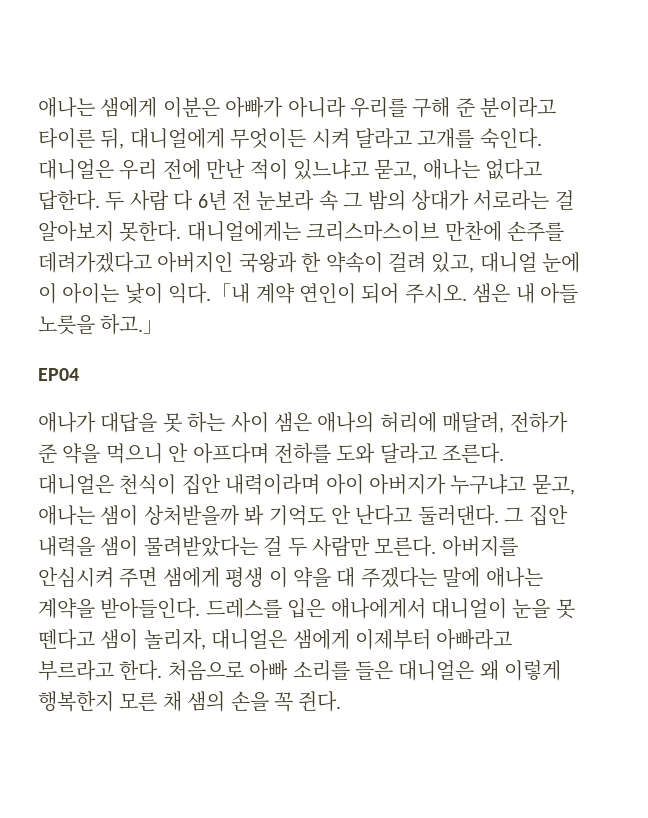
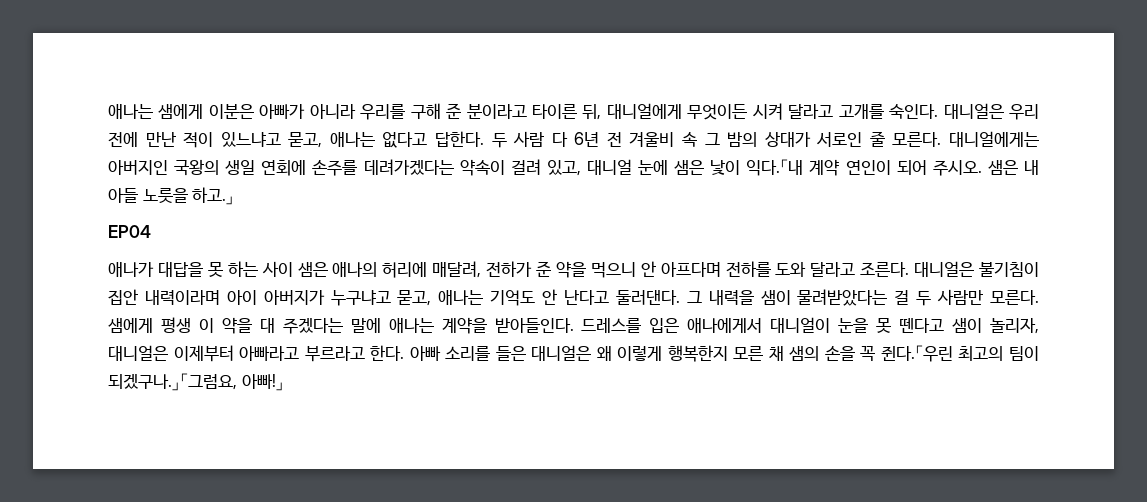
[256,190,315,211] 눈보라 -> [629,132,675,147] 겨울비
[473,190,574,211] [38,221,564,242] [38,252,322,273] 서로라는 걸 알아보지 못한다. 대니얼에게는 크리스마스이브 만찬에 손주를 데려가겠다고 아버지인 국왕과 한 -> [816,131,1039,147] [108,159,454,176] 서로인 줄 모른다. 대니얼에게는 아버지인 국왕의 생일 연회에 손주를 데려가겠다는
[38,283,120,304] 이 아이는 -> [674,160,705,175] 샘은
[119,474,177,495] 천식이 -> [978,262,1039,277] 불기침이
[100,505,265,526] 샘이 상처받을까 봐 -> (484, 297) none
[528,505,568,526] 집안 -> (702, 297) none
[441,536,518,557] [38,567,158,588] 아버지를 안심시켜 주면 -> (1040, 297) none
[292,629,350,650] 샘에게 -> (168, 353) none
[167,660,244,681] 처음으로 -> (405, 353) none
(342, 701) none -> [914,345,1039,362] [108,373,284,391] 「우린 최고의 팀이 되겠구나.」「그럼요, 아빠!」

